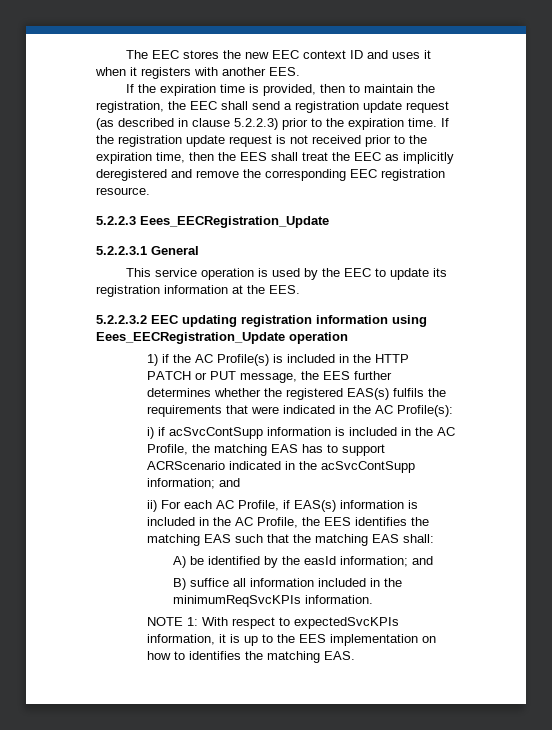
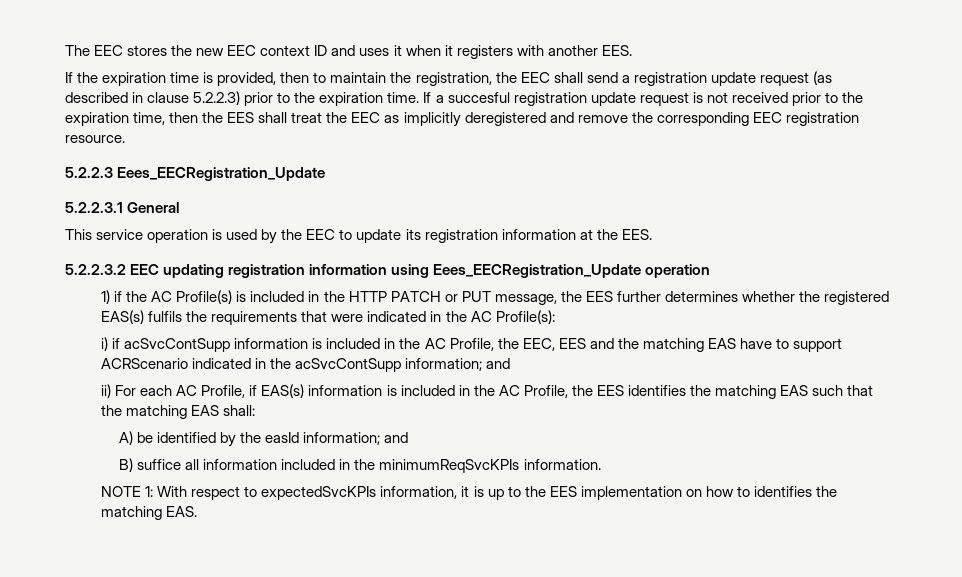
[96,135,114,144] the -> [435,92,510,103] a succesful
[214,444,324,456] matching EAS has -> [522,338,772,352] EEC, EES and the matching EAS have

